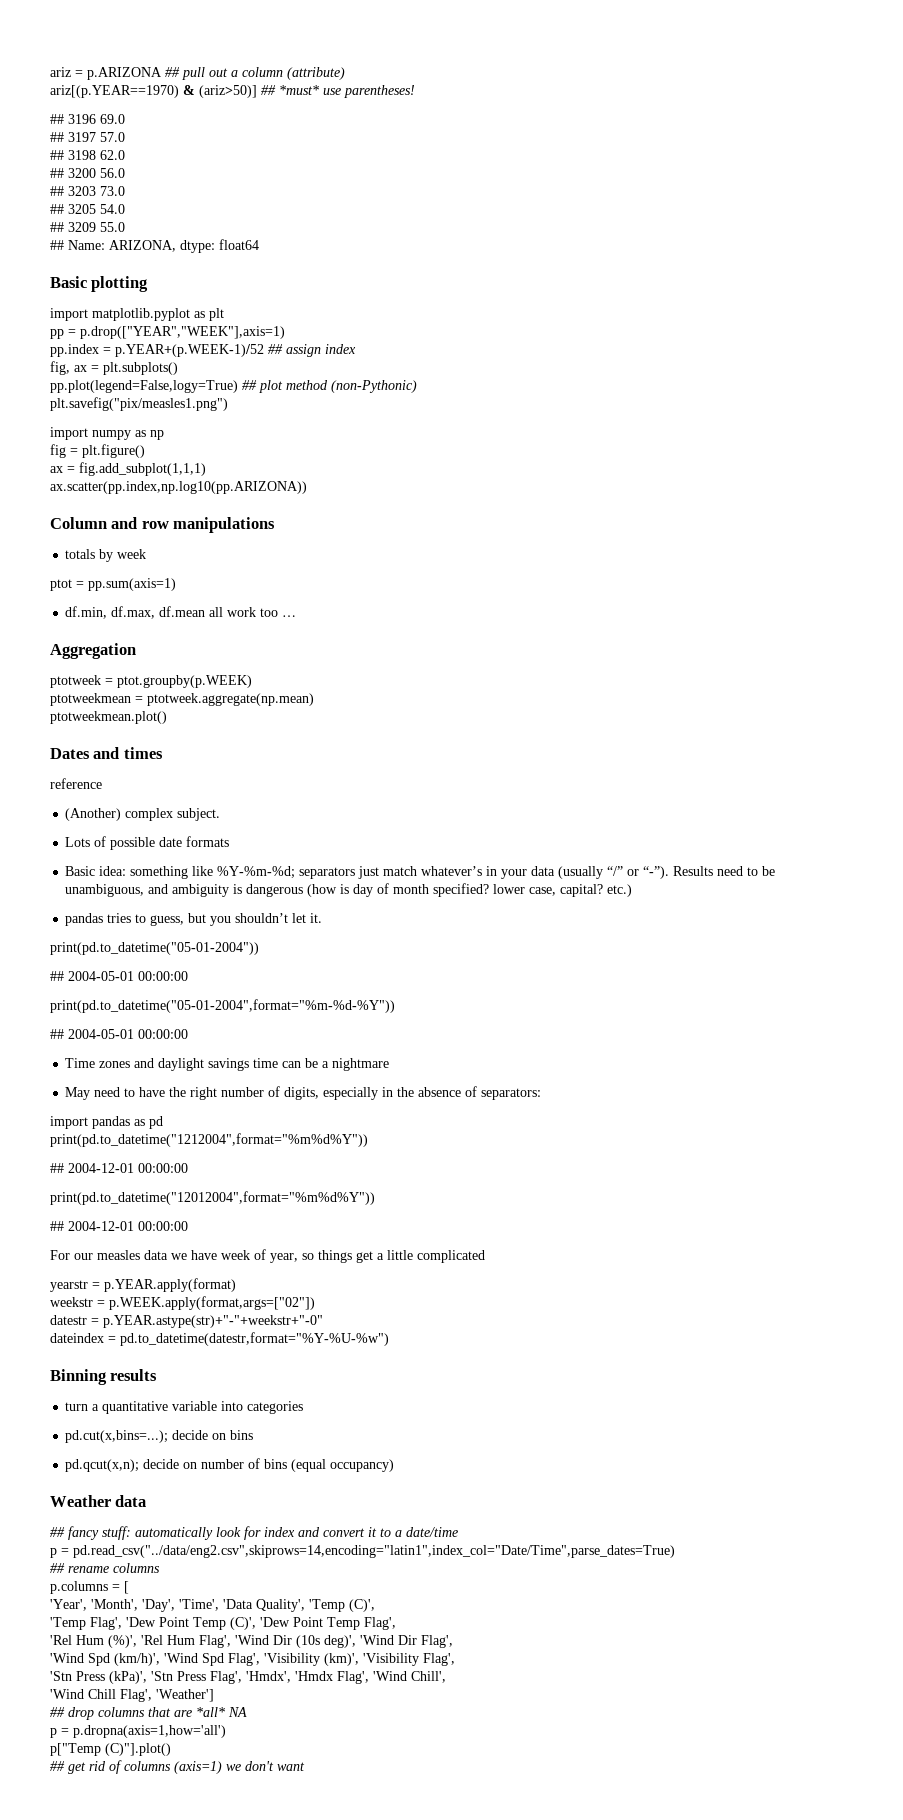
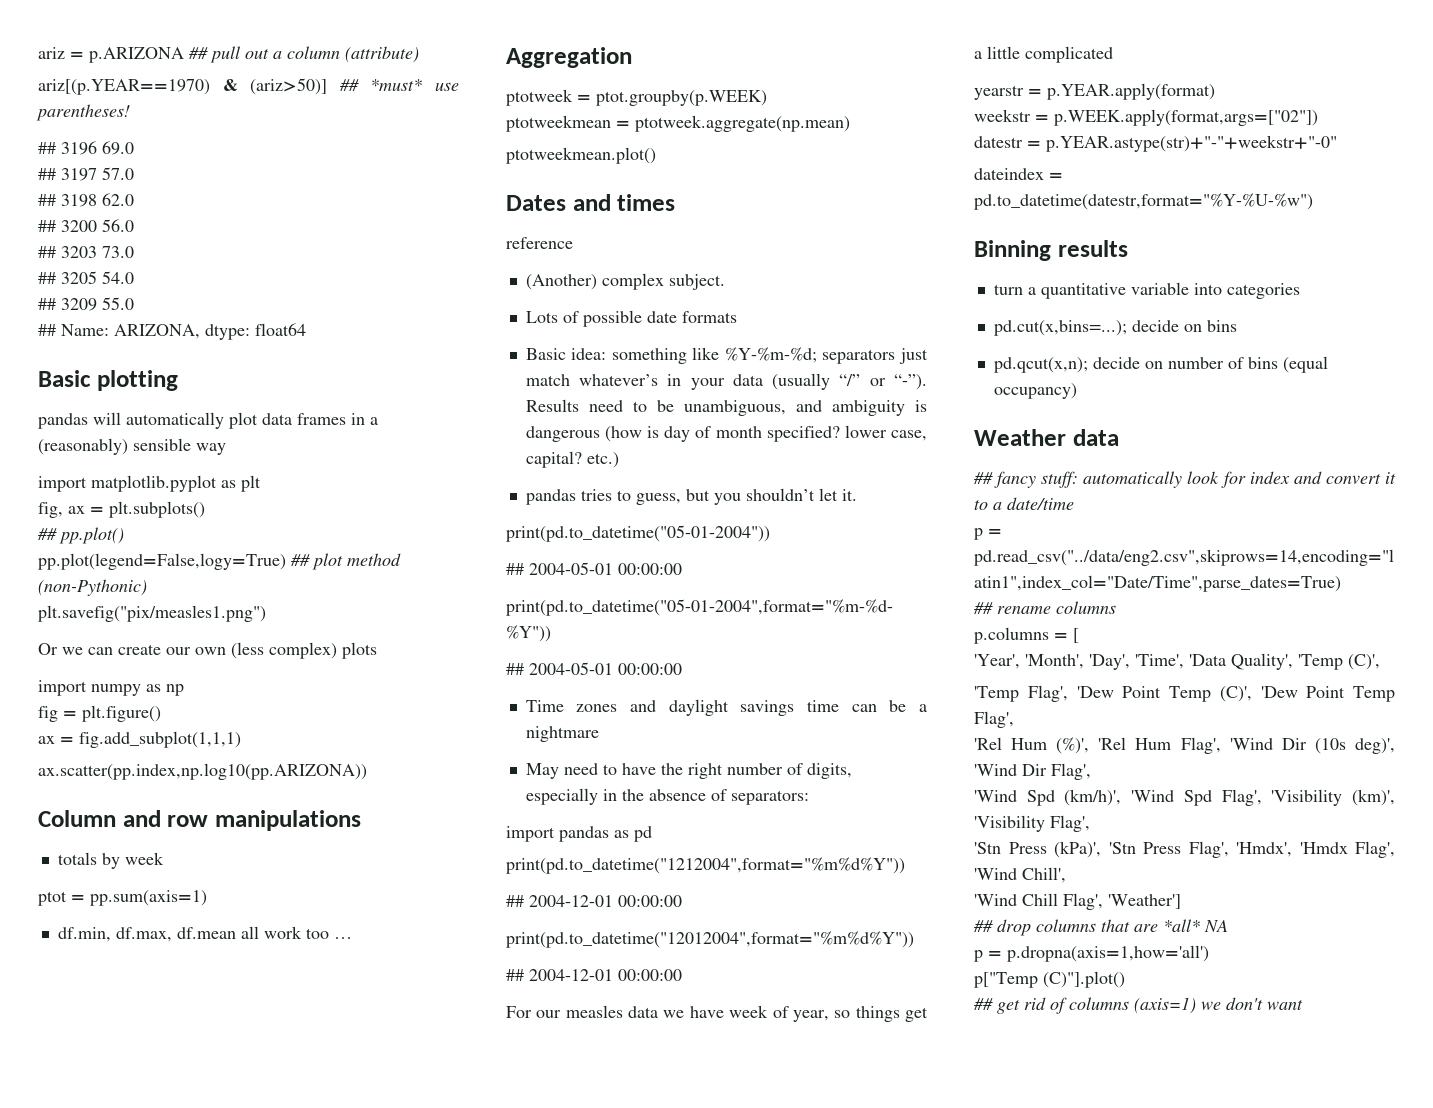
[50,308,224,321] [50,326,285,339] [50,344,356,357] import matplotlib.pyplot as plt // pp = p.drop(["YEAR","WEEK"],axis=1) // pp.index = p.YEAR+(p.WEEK-1)/52 ## assign index -> [38,412,378,429] [38,438,226,455] [38,475,261,492] pandas will automatically plot data frames in a (reasonably) sensible way // import matplotlib.pyplot as plt
(178, 368) none -> [38,527,124,544] // ## pp.plot()
(228, 404) none -> [38,642,377,659] // Or we can create our own (less complex) plots

